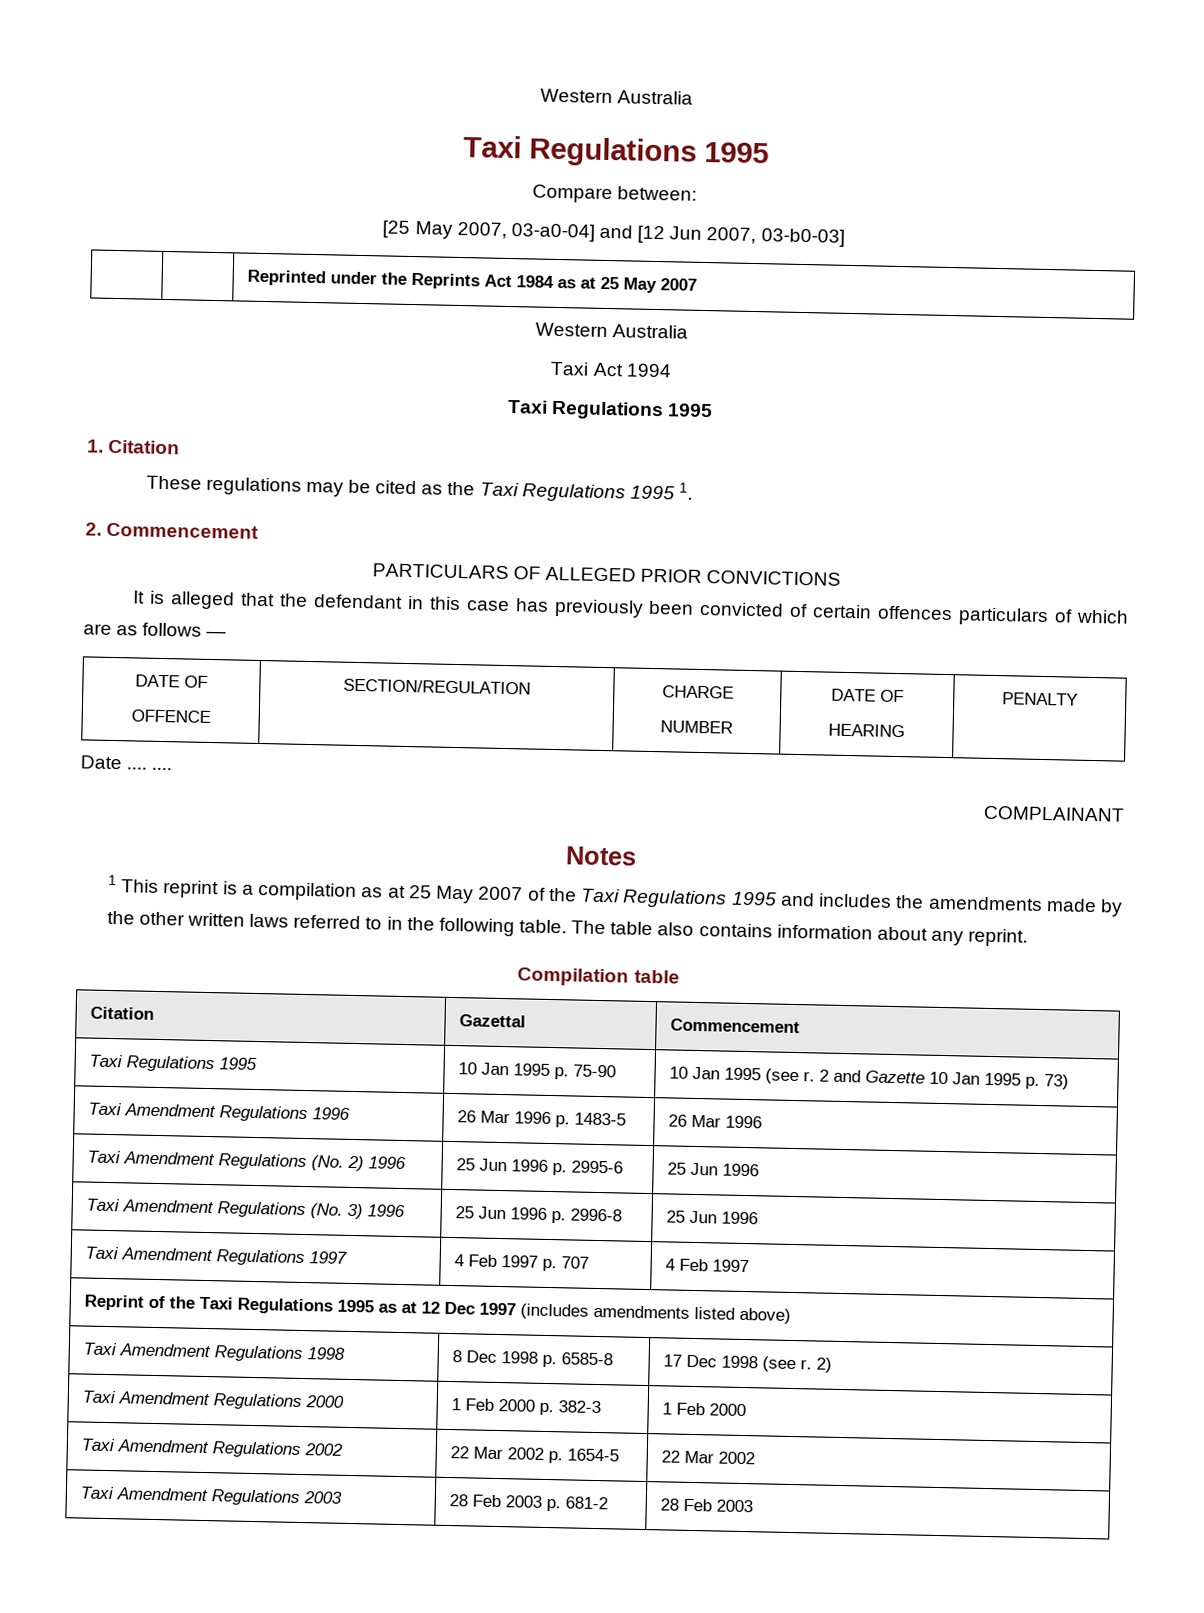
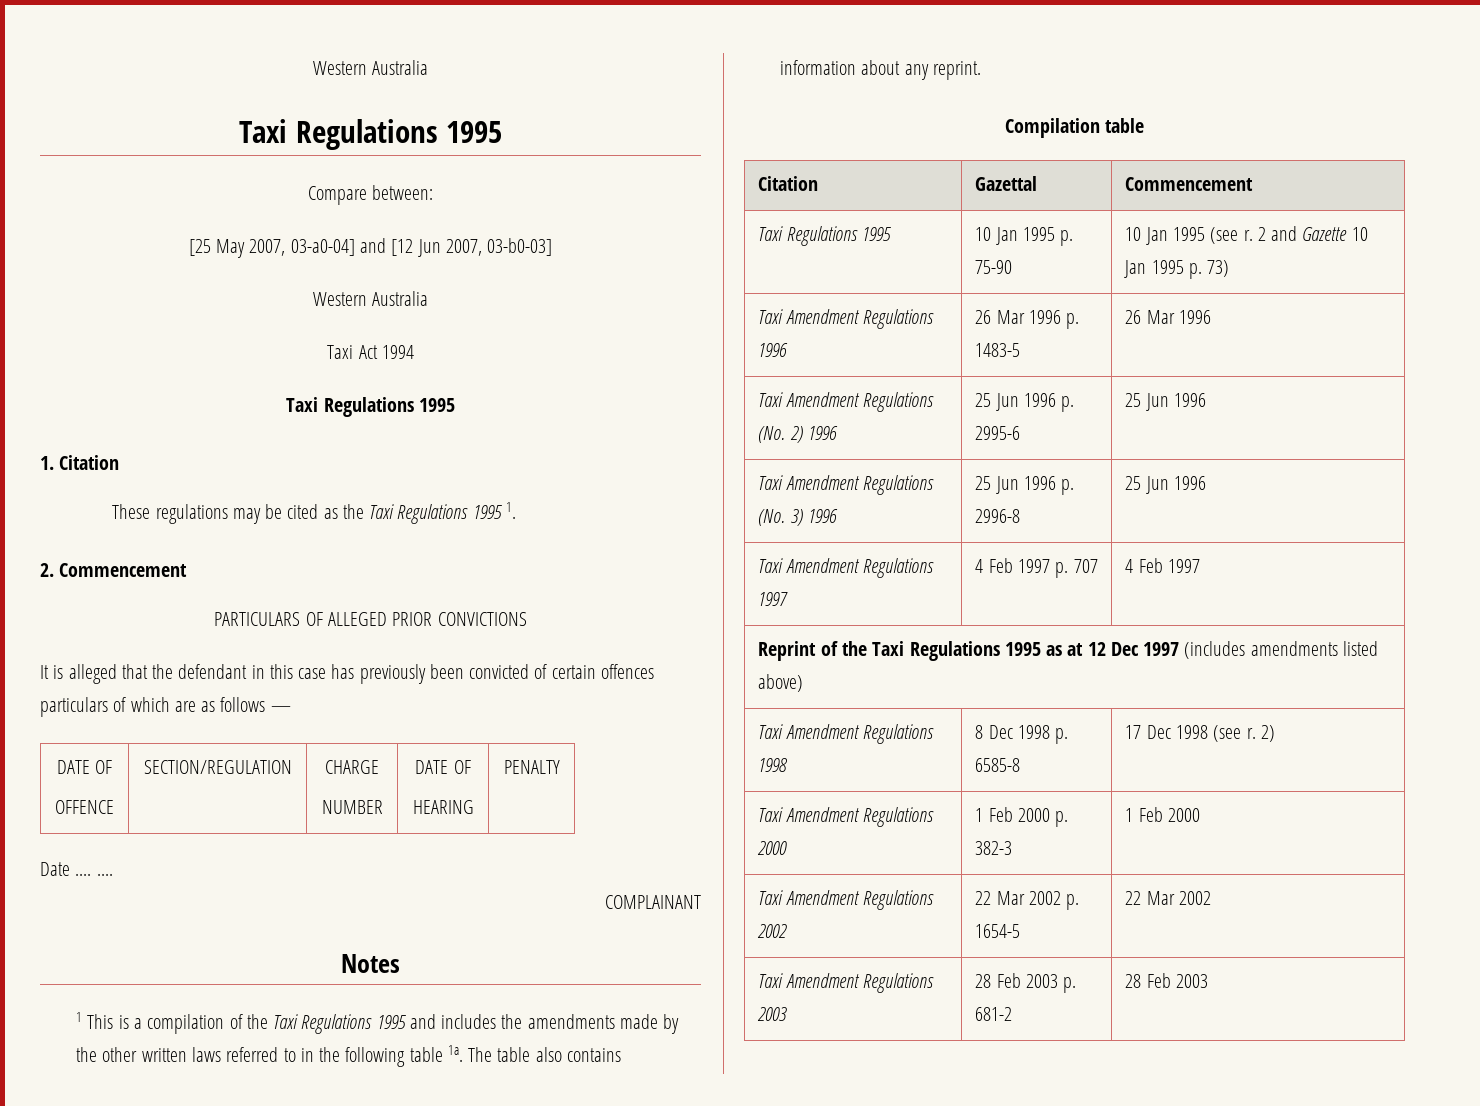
[246,269,697,294] // | | Reprinted under the Reprints Act 1984 as at 25 May 2007 -> (553, 247) none
[163,880,220,899] reprint -> (114, 1021) none
[361,885,524,904] as at 25 May 2007 -> (225, 1024) none
[519,919,568,934] table. -> [409,1045,463,1062] table 1a.

